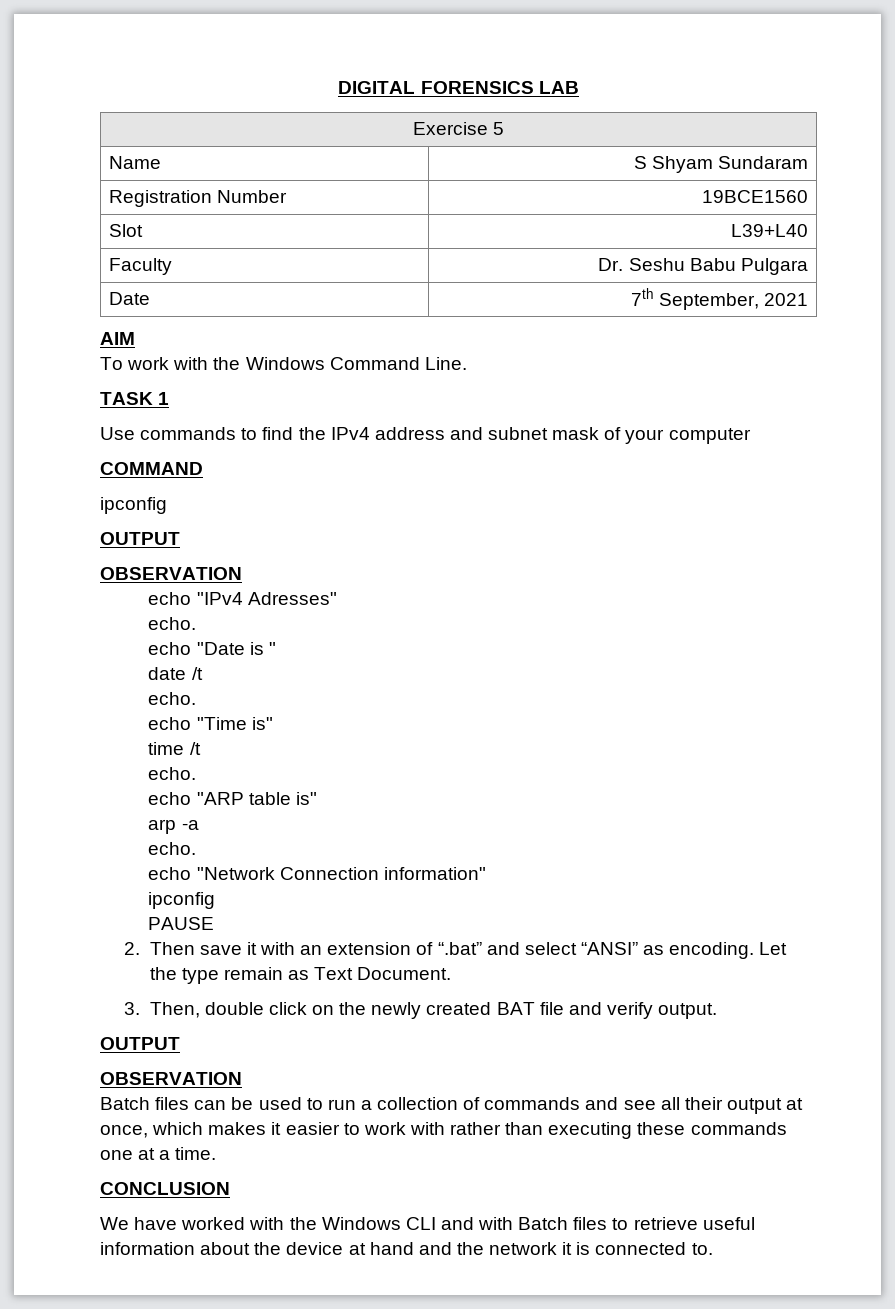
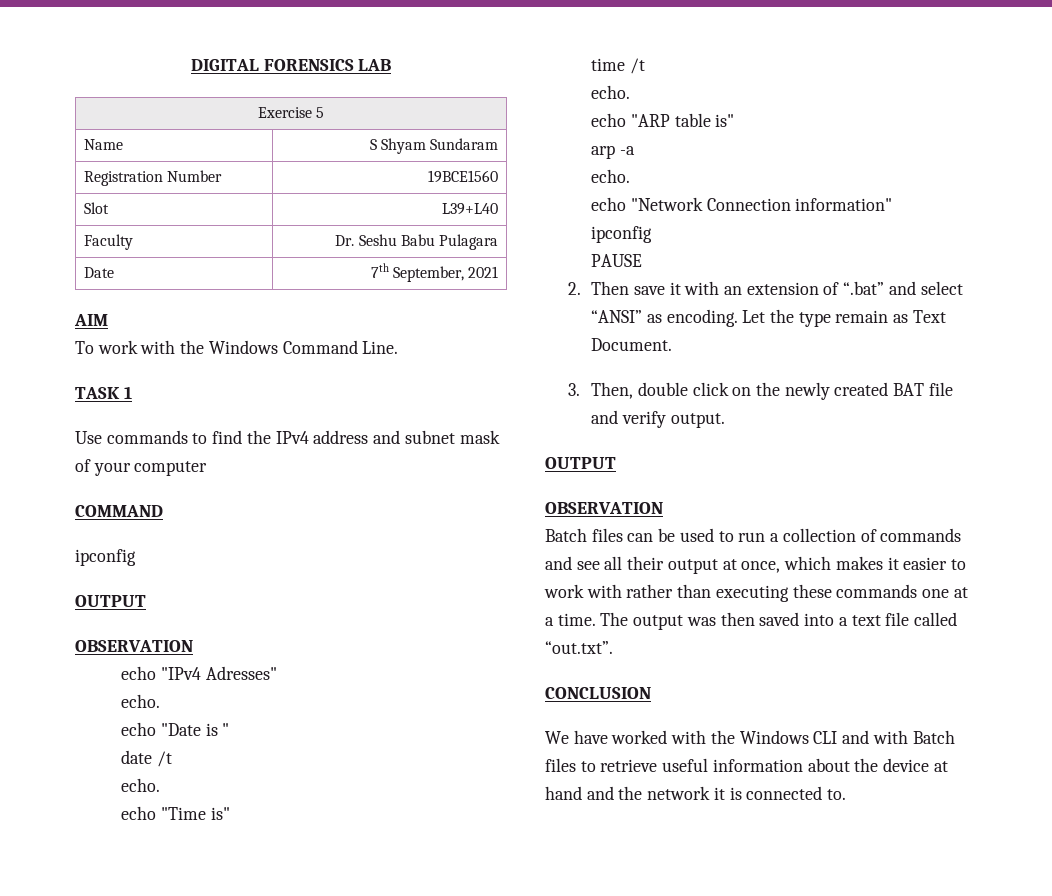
[740,258,808,275] Pulgara -> [439,234,499,250] Pulagara
(217, 1153) none -> [600,612,957,630] [545,641,613,654] The output was then saved into a text file called “out.txt”.

